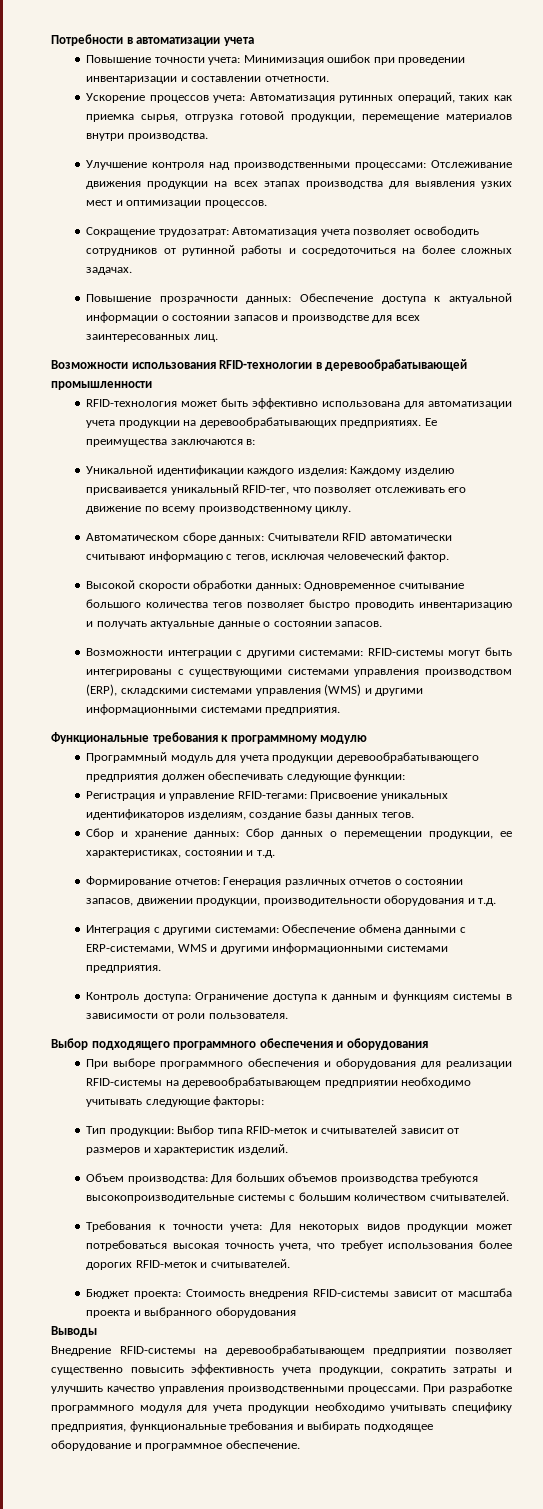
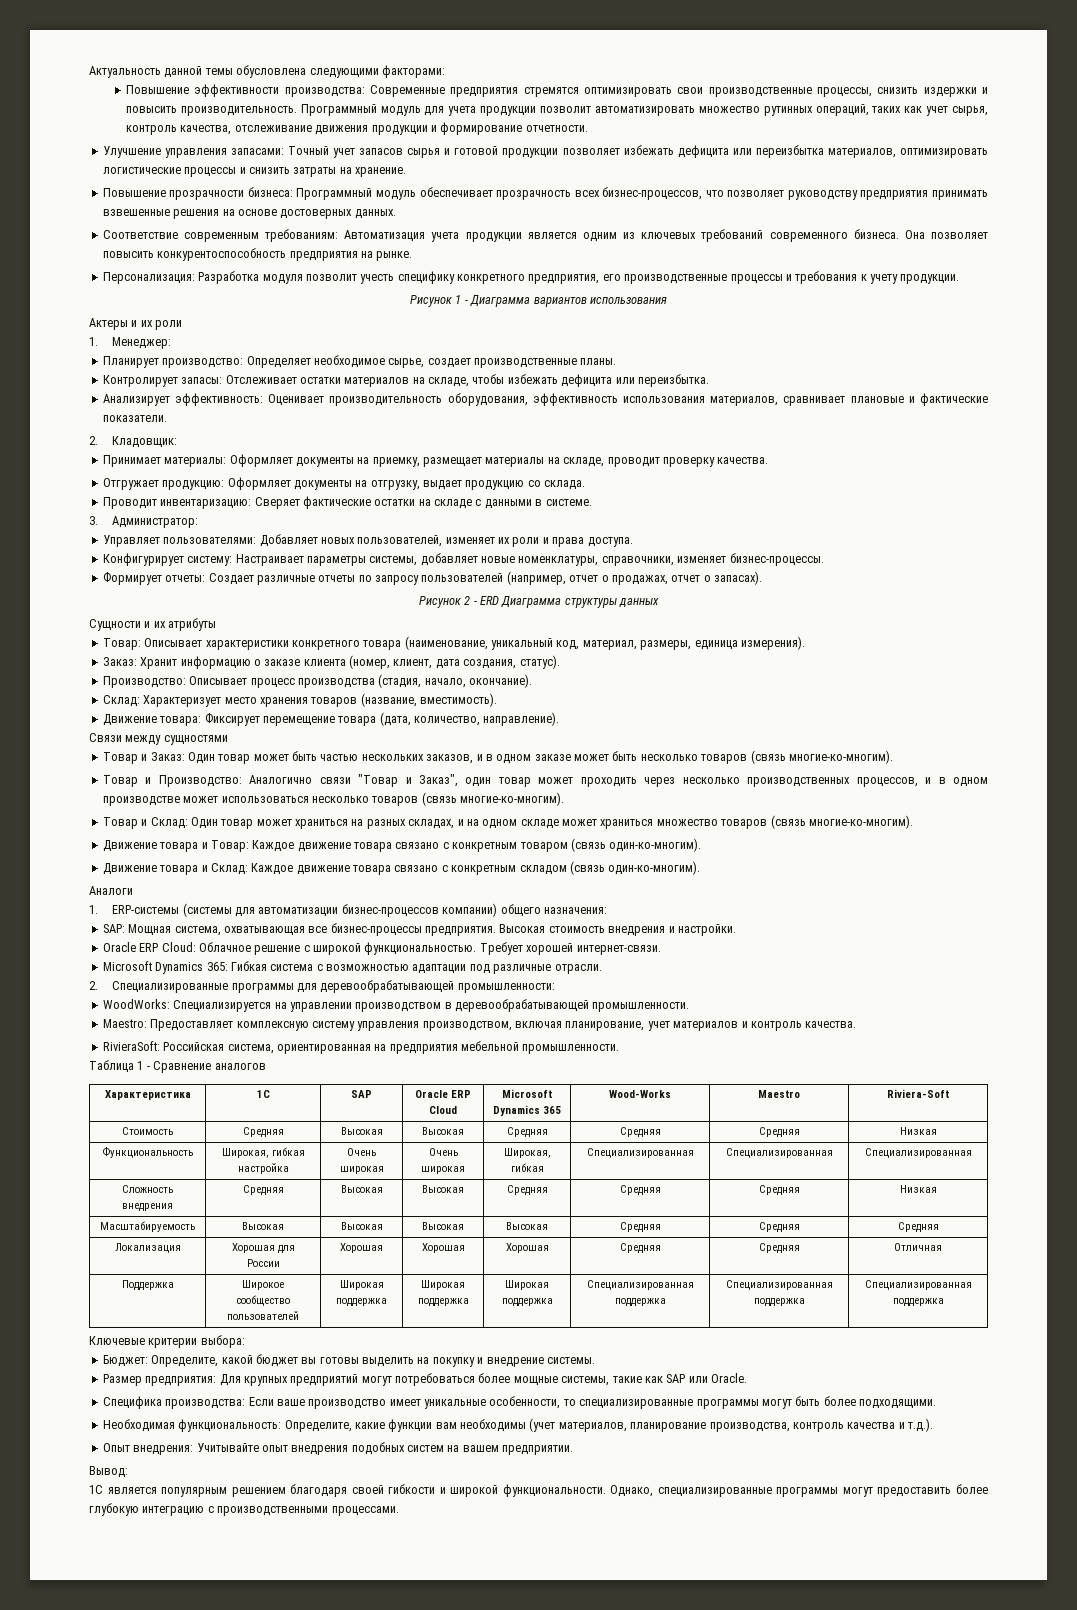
[51,34,254,46] [86,54,466,65] [86,76,329,84] [86,92,512,103] [86,111,512,122] [86,133,208,141] [86,160,512,170] [86,181,512,189] [86,200,267,208] [86,226,479,237] [86,245,512,256] [86,267,133,275] [86,293,512,304] [86,312,420,323] [86,334,218,342] [51,359,468,371] [51,381,152,390] [86,398,512,409] [86,417,437,428] [86,439,256,447] [86,465,454,476] [86,484,467,495] [86,506,352,514] [86,532,452,543] [86,551,450,562] [86,580,464,591] [86,599,512,610] [86,621,383,629] [86,647,512,658] [86,669,512,677] [86,684,424,696] [86,704,341,715] [51,732,368,744] Потребности в автоматизации учета // Повышение точности учета: Минимизация ошибок при проведении инвентаризации и составлении отчетности. // Ускорение процессов учета: Автоматизация рутинных операций, таких как приемка сырья, отгрузка готовой продукции, перемещение материалов внутри производства. // Улучшение контроля над производственными процессами: Отслеживание движения продукции на всех этапах производства для выявления узких мест и оптимизации процессов. // Сокращение трудозатрат: Автоматизация учета позволяет освободить сотрудников от рутинной работы и сосредоточиться на более сложных задачах. // Повышение прозрачности данных: Обеспечение доступа к актуальной информации о состоянии запасов и производстве для всех заинтересованных лиц. // Возможности использования RFID-технологии в деревообрабатывающей промышленности // RFID-технология может быть эффективно использована для автоматизации учета продукции на деревообрабатывающих предприятиях. Ее преимущества заключаются в: // Уникальной идентификации каждого изделия: Каждому изделию присваивается уникальный RFID-тег, что позволяет отслеживать его движение по всему производственному циклу. // Автоматическом сборе данных: Считыватели RFID автоматически считывают информацию с тегов, исключая человеческий фактор. // Высокой скорости обработки данных: Одновременное считывание большого количества тегов позволяет быстро проводить инвентаризацию и получать актуальные данные о состоянии запасов. // Возможности интеграции с другими системами: RFID-системы могут быть интегрированы с существующими системами управления производством (ERP), складскими системами управления (WMS) и другими информационными системами предприятия. // Функциональные требования к программному модулю // -> [89,65,445,78] [126,84,989,97] [126,106,297,116] Актуальность данной темы обусловлена следующими факторами: // Повышение эффективности производства: Современные предприятия стремятся оптимизировать свои производственные процессы, снизить издержки и повысить производительность.
[336,752,479,763] [86,771,406,782] [86,791,448,801] [86,809,414,820] [86,828,512,839] [86,850,275,858] [86,876,464,887] [86,895,497,906] [86,924,466,935] [86,943,448,954] [86,965,162,973] [86,991,512,1002] [86,1013,288,1021] [51,1038,428,1050] [86,1058,513,1069] [86,1077,472,1088] [86,1096,265,1107] [86,1125,460,1136] [86,1144,288,1155] [86,1173,479,1184] [86,1192,509,1203] [86,1221,512,1232] [86,1240,512,1251] [86,1259,290,1270] [86,1288,512,1299] [86,1307,296,1318] [51,1326,97,1337] [51,1345,512,1356] [51,1364,512,1375] [51,1383,512,1394] [51,1402,512,1413] [51,1421,433,1432] [51,1440,300,1451] деревообрабатывающего предприятия должен обеспечивать следующие функции: // Регистрация и управление RFID-тегами: Присвоение уникальных идентификаторов изделиям, создание базы данных тегов. // Сбор и хранение данных: Сбор данных о перемещении продукции, ее характеристиках, состоянии и т.д. // Формирование отчетов: Генерация различных отчетов о состоянии запасов, движении продукции, производительности оборудования и т.д. // Интеграция с другими системами: Обеспечение обмена данными с ERP-системами, WMS и другими информационными системами предприятия. // Контроль доступа: Ограничение доступа к данным и функциям системы в зависимости от роли пользователя. // Выбор подходящего программного обеспечения и оборудования // При выборе программного обеспечения и оборудования для реализации RFID-системы на деревообрабатывающем предприятии необходимо учитывать следующие факторы: // Тип продукции: Выбор типа RFID-меток и считывателей зависит от размеров и характеристик изделий. // Объем производства: Для больших объемов производства требуются высокопроизводительные системы с большим количеством считывателей. // Требования к точности учета: Для некоторых видов продукции может потребоваться высокая точность учета, что требует использования более дорогих RFID-меток и считывателей. // Бюджет проекта: Стоимость внедрения RFID-системы зависит от масштаба проекта и выбранного оборудования // Выводы // Внедрение RFID-системы на деревообрабатывающем предприятии позволяет существенно повысить эффективность учета продукции, сократить затраты и улучшить качество управления производственными процессами. При разработке программного модуля для учета продукции необходимо учитывать специфику предприятия, функциональные требования и выбирать подходящее оборудование и программное обеспечение. -> [540,104,988,116] [126,122,588,135] [102,145,988,158] [102,167,406,177] [102,187,988,200] [102,209,396,219] [102,229,989,242] [102,248,413,261] [102,271,960,284] [410,295,667,307] [89,318,183,330] [89,337,172,349] [102,355,617,368] [102,374,709,387] [102,393,989,406] [102,415,167,422] [89,436,178,448] [102,454,769,467] [102,477,586,490] [102,496,592,509] [89,516,199,528] [102,534,633,547] [102,553,824,566] [102,571,762,585] [418,596,660,608] [89,618,217,631] [102,636,805,650] [102,655,560,669] [102,674,532,688] [102,693,497,707] [102,712,560,726] [89,733,228,745] [102,750,893,764] [102,774,989,787] [102,792,564,806] [102,815,913,829] [102,838,702,852] [102,861,701,875] [89,886,133,895] [89,903,607,917] [102,923,736,936] [102,942,661,955] [102,961,602,974] [89,980,555,993] [102,999,690,1012] [102,1019,857,1031] [102,1041,620,1054] [89,1060,266,1073] [104,1090,191,1100] [256,1090,270,1098] [351,1090,372,1098] [415,1090,471,1098] [429,1106,457,1114] [502,1089,553,1098] [493,1105,561,1116] [609,1090,671,1098] [758,1090,800,1098] [887,1089,950,1098] [122,1127,173,1135] [242,1127,284,1138] [340,1127,383,1135] [422,1127,464,1135] [506,1127,548,1138] [619,1127,661,1138] [758,1127,800,1138] [899,1127,937,1135] [102,1147,193,1158] [221,1147,305,1158] [237,1163,289,1174] [347,1148,376,1156] [339,1166,384,1174] [428,1148,458,1156] [421,1166,465,1174] [503,1148,551,1158] [510,1163,544,1172] [586,1148,694,1158] [725,1148,833,1158] [864,1148,972,1158] [122,1185,173,1193] [122,1203,173,1212] [242,1185,284,1196] [340,1185,383,1193] [422,1185,464,1193] [506,1185,548,1196] [619,1185,661,1196] [758,1185,800,1196] [899,1185,937,1193] [100,1221,195,1232] [242,1222,284,1230] [340,1222,383,1230] [422,1222,464,1230] [506,1222,548,1230] [619,1222,661,1233] [758,1222,800,1233] [897,1222,939,1233] [114,1243,181,1253] [231,1243,295,1254] [246,1259,280,1267] [340,1243,383,1253] [421,1243,465,1253] [505,1243,549,1253] [619,1243,661,1254] [758,1243,800,1254] [894,1243,942,1251] [121,1280,174,1291] [242,1280,284,1290] [236,1295,290,1306] [227,1311,299,1320] [339,1280,384,1290] [336,1298,387,1307] [421,1280,465,1290] [417,1298,469,1307] [505,1280,549,1290] [501,1298,553,1307] [586,1280,694,1290] [614,1298,666,1307] [725,1280,833,1290] [753,1298,805,1307] [864,1280,972,1290] [892,1298,944,1307] [89,1335,245,1348] [102,1354,595,1367] [102,1373,747,1386] [102,1396,936,1409] [102,1418,933,1432] [102,1442,574,1455] [89,1466,128,1478] [89,1484,988,1497] [89,1503,399,1516] позволит автоматизировать множество рутинных операций, таких как учет сырья, контроль качества, отслеживание движения продукции и формирование отчетности. // Улучшение управления запасами: Точный учет запасов сырья и готовой продукции позволяет избежать дефицита или переизбытка материалов, оптимизировать логистические процессы и снизить затраты на хранение. // Повышение прозрачности бизнеса: Программный модуль обеспечивает прозрачность всех бизнес-процессов, что позволяет руководству предприятия принимать взвешенные решения на основе достоверных данных. // Соответствие современным требованиям: Автоматизация учета продукции является одним из ключевых требований современного бизнеса. Она позволяет повысить конкурентоспособность предприятия на рынке. // Персонализация: Разработка модуля позволит учесть специфику конкретного предприятия, его производственные процессы и требования к учету продукции. // Рисунок 1 - Диаграмма вариантов использования // Актеры и их роли // 1. Менеджер: // Планирует производство: Определяет необходимое сырье, создает производственные планы. // Контролирует запасы: Отслеживает остатки материалов на складе, чтобы избежать дефицита или переизбытка. // Анализирует эффективность: Оценивает производительность оборудования, эффективность использования материалов, сравнивает плановые и фактические показатели. // 2. Кладовщик: // Принимает материалы: Оформляет документы на приемку, размещает материалы на складе, проводит проверку качества. // Отгружает продукцию: Оформляет документы на отгрузку, выдает продукцию со склада. // Проводит инвентаризацию: Сверяет фактические остатки на складе с данными в системе. // 3. Администратор: // Управляет пользователями: Добавляет новых пользователей, изменяет их роли и права доступа. // Конфигурирует систему: Настраивает параметры системы, добавляет новые номенклатуры, справочники, изменяет бизнес-процессы. // Формирует отчеты: Создает различные отчеты по запросу пользователей (например, отчет о продажах, отчет о запасах). // Рисунок 2 - ERD Диаграмма структуры данных // Сущности и их атрибуты // Товар: Описывает характеристики конкретного товара (наименование, уникальный код, материал, размеры, единица измерения). // Заказ: Хранит информацию о заказе клиента (номер, клиент, дата создания, статус). // Производство: Описывает процесс производства (стадия, начало, окончание). // Склад: Характеризует место хранения товаров (название, вместимость). // Движение товара: Фиксирует перемещение товара (дата, количество, направление). // Связи между сущностями // Товар и Заказ: Один товар может быть частью нескольких заказов, и в одном заказе может быть несколько товаров (связь многие-ко-многим). // Товар и Производство: Аналогично связи "Товар и Заказ", один товар может проходить через несколько производственных процессов, и в одном производстве может использоваться несколько товаров (связь многие-ко-многим). // Товар и Склад: Один товар может храниться на разных складах, и на одном складе может храниться множество товаров (связь многие-ко-многим). // Движение товара и Товар: Каждое движение товара связано с конкретным товаром (связь один-ко-многим). // Движение товара и Склад: Каждое движение товара связано с конкретным складом (связь один-ко-многим). // Аналоги // 1. ERP-системы (системы для автоматизации бизнес-процессов компании) общего назначения: // SAP: Мощная система, охватывающая все бизнес-процессы предприятия. Высокая стоимость внедрения и настройки. // Oracle ERP Cloud: Облачное решение с широкой функциональностью. Требует хорошей интернет-связи. // Microsoft Dynamics 365: Гибкая система с возможностью адаптации под различные отрасли. // 2. Специализированные программы для деревообрабатывающей промышленности: // WoodWorks: Специализируется на управлении производством в деревообрабатывающей промышленности. // Maestro: Предоставляет комплексную систему управления производством, включая планирование, учет материалов и контроль качества. // RivieraSoft: Российская система, ориентированная на предприятия мебельной промышленности. // Таблица 1 - Сравнение аналогов // Характеристика | 1С | SAP | Oracle ERP Cloud | Microsoft Dynamics 365 | Wood-Works | Maestro | Riviera-Soft // Стоимость | Средняя | Высокая | Высокая | Средняя | Средняя | Средняя | Низкая // Функциональность | Широкая, гибкая настройка | Очень широкая | Очень широкая | Широкая, гибкая | Специализированная | Специализированная | Специализированная // Сложность внедрения | Средняя | Высокая | Высокая | Средняя | Средняя | Средняя | Низкая // Масштабируемость | Высокая | Высокая | Высокая | Высокая | Средняя | Средняя | Средняя // Локализация | Хорошая для России | Хорошая | Хорошая | Хорошая | Средняя | Средняя | Отличная // Поддержка | Широкое сообщество пользователей | Широкая поддержка | Широкая поддержка | Широкая поддержка | Специализированная поддержка | Специализированная поддержка | Специализированная поддержка // Ключевые критерии выбора: // Бюджет: Определите, какой бюджет вы готовы выделить на покупку и внедрение системы. // Размер предприятия: Для крупных предприятий могут потребоваться более мощные системы, такие как SAP или Oracle. // Специфика производства: Если ваше производство имеет уникальные особенности, то специализированные программы могут быть более подходящими. // Необходимая функциональность: Определите, какие функции вам необходимы (учет материалов, планирование производства, контроль качества и т.д.). // Опыт внедрения: Учитывайте опыт внедрения подобных систем на вашем предприятии. // Вывод: // 1С является популярным решением благодаря своей гибкости и широкой функциональности. Однако, специализированные программы могут предоставить более глубокую интеграцию с производственными процессами.

